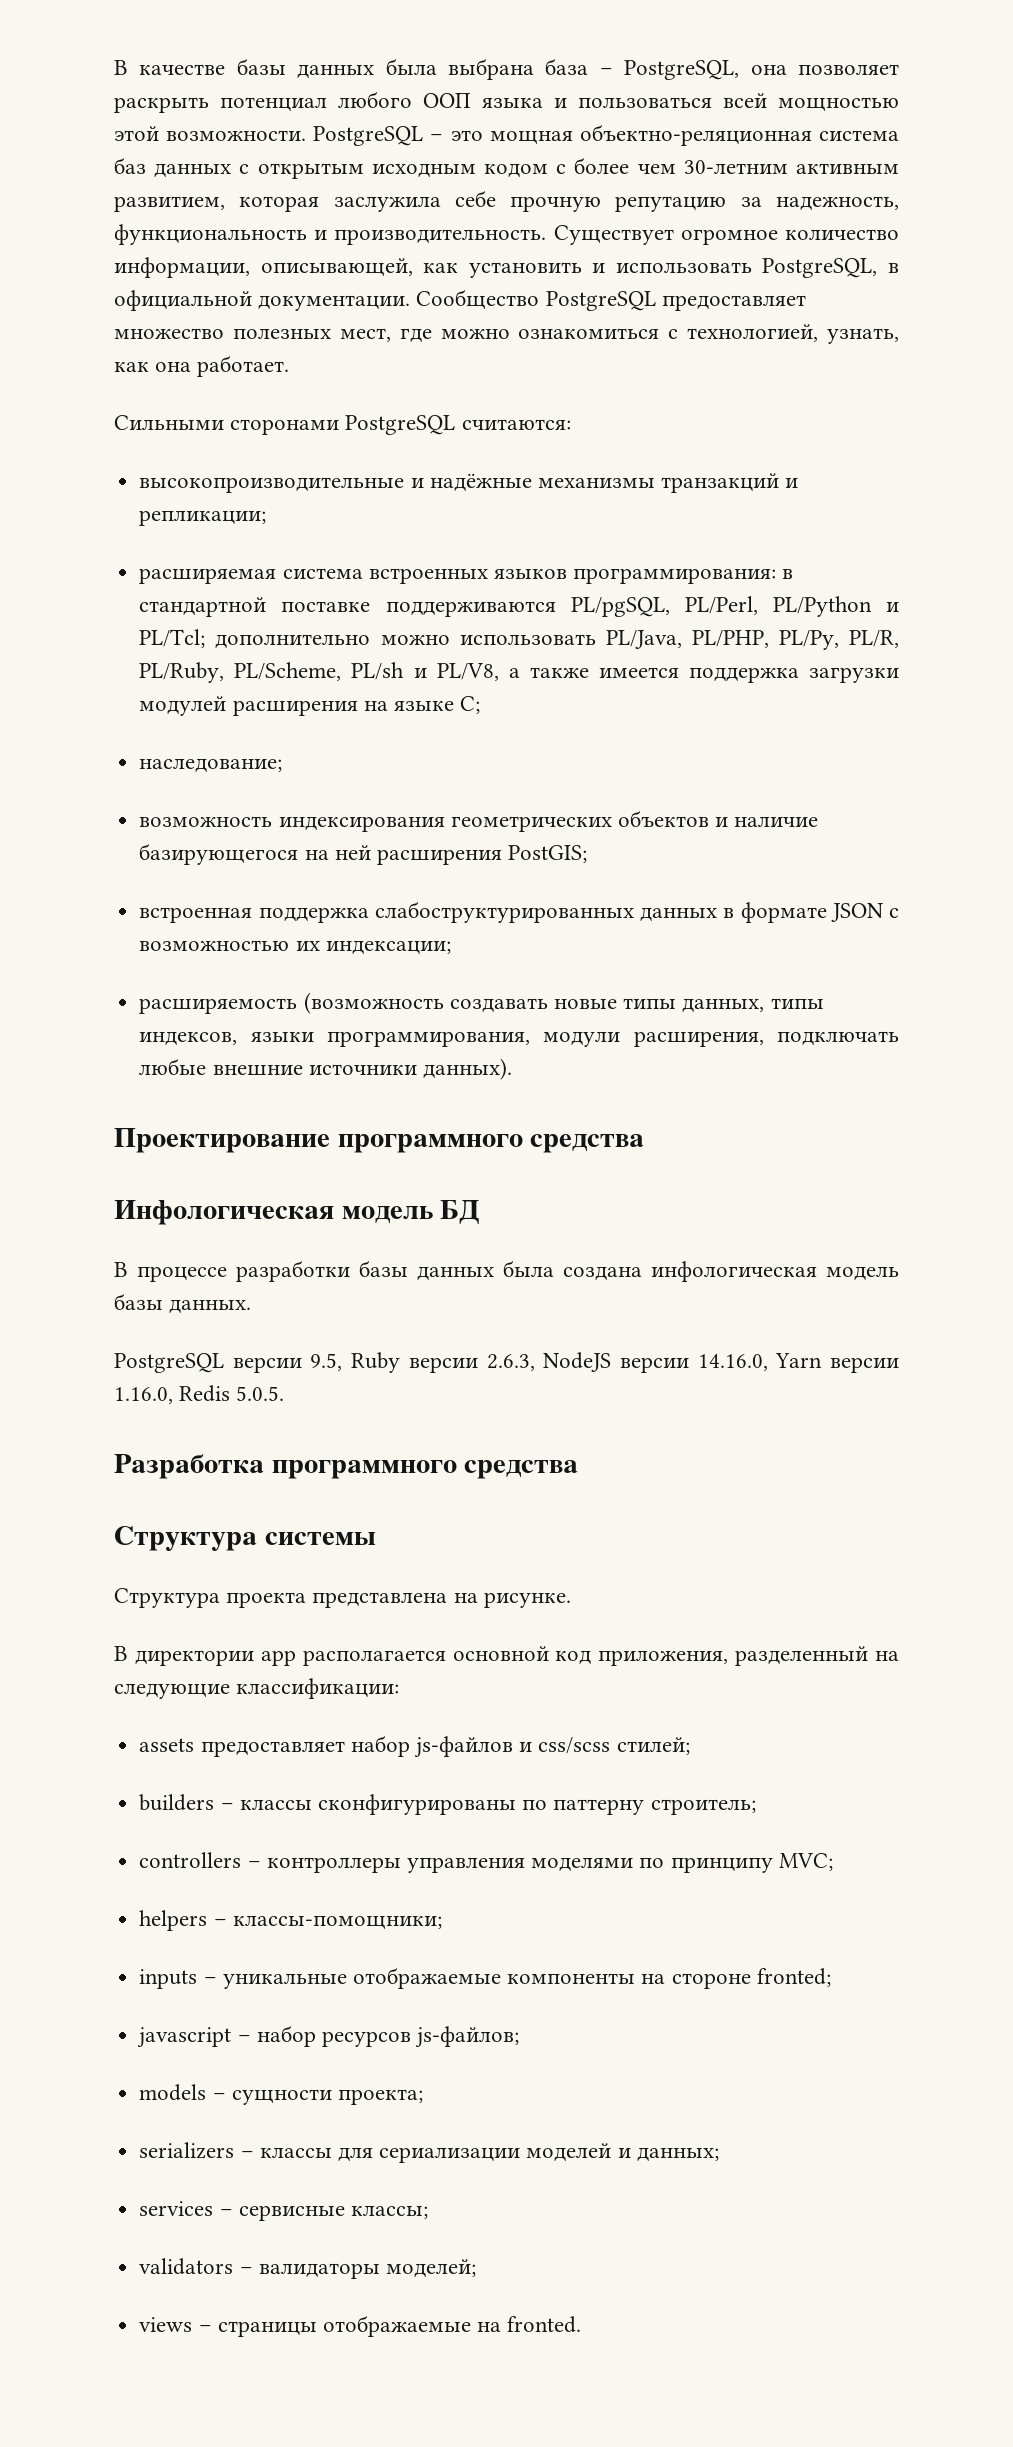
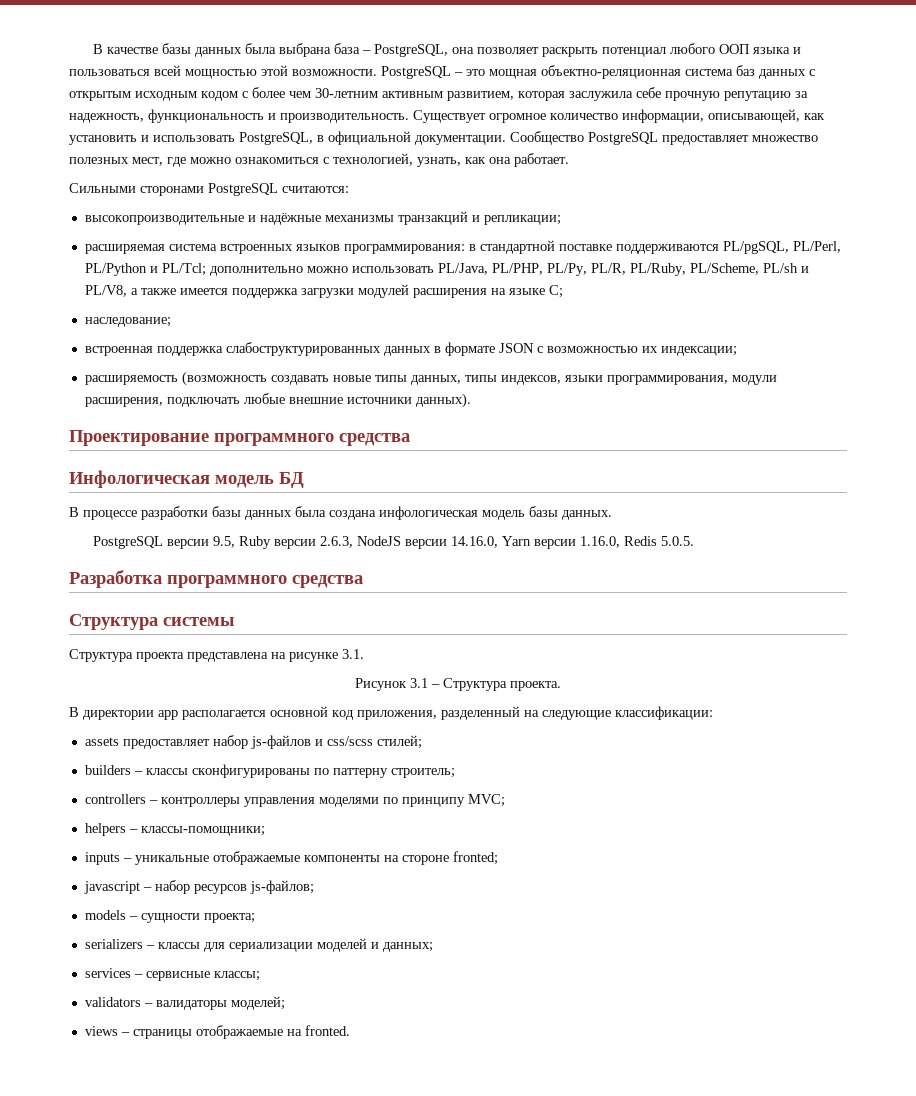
[139,810,819,832] [139,843,588,865] // возможность индексирования геометрических объектов и наличие базирующегося на ней расширения PostGIS; -> (171, 322) none
[483,1592,571,1608] рисунке. -> [289,649,364,662] [355,678,561,691] рисунке 3.1. // Рисунок 3.1 – Структура проекта.

